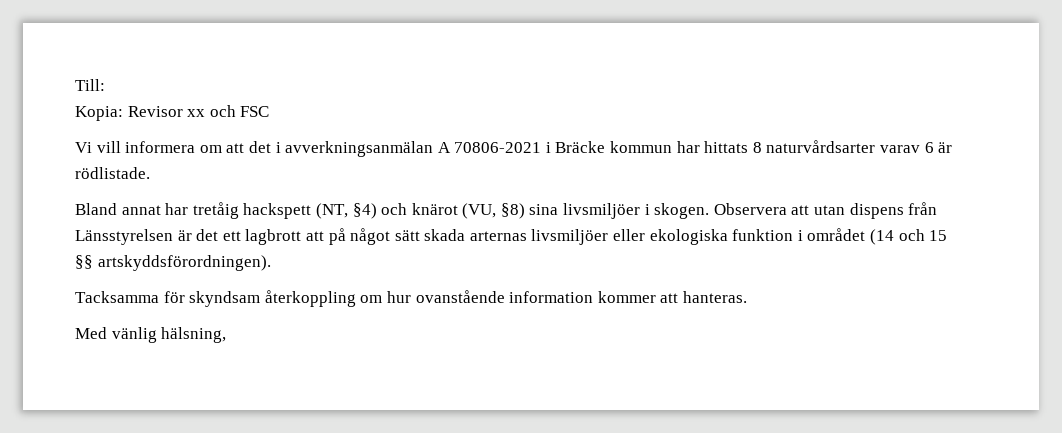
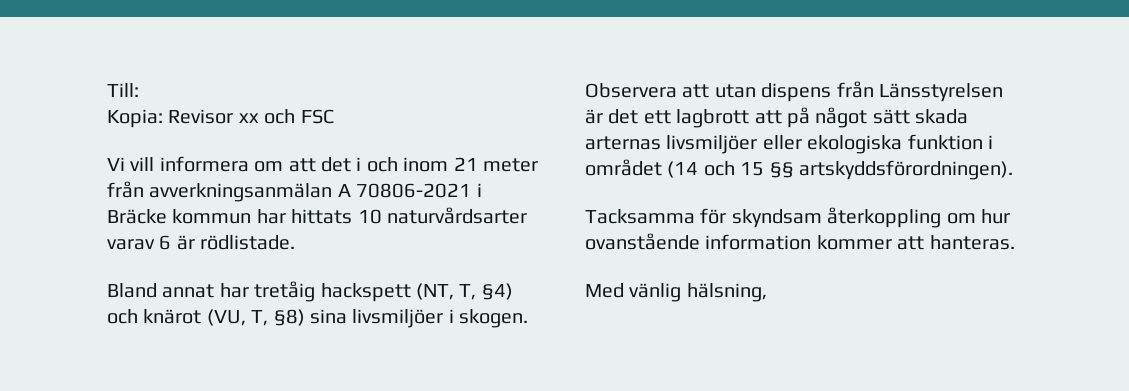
(281, 147) none -> [366,157,538,172] [107,181,144,198] och inom 21 meter från
[752,142,762,153] 8 -> [357,209,382,224] 10
(348, 211) none -> [459,284,477,300] T,
(497, 211) none -> [251,310,269,326] T,

